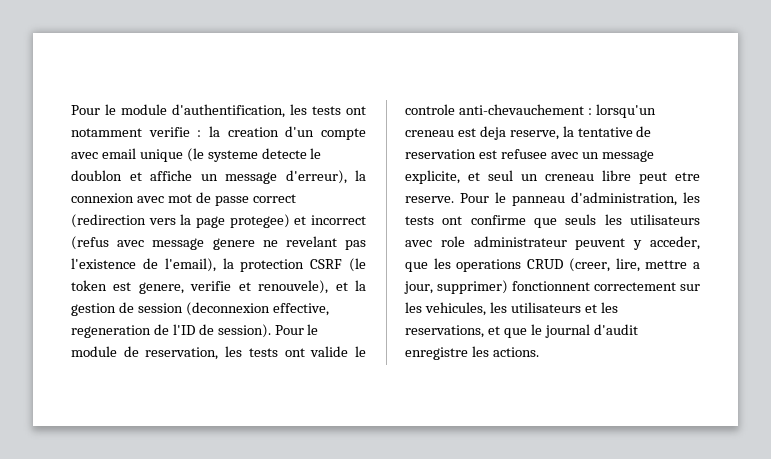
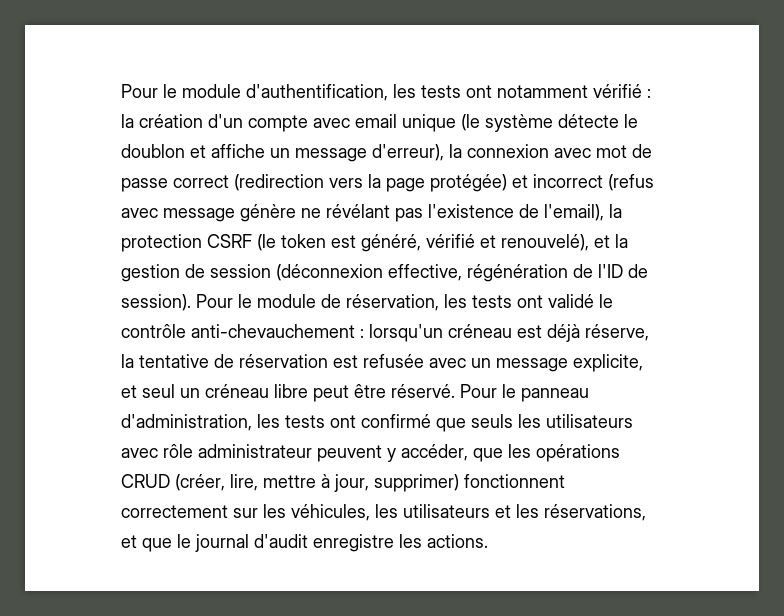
[148,127,190,137] verifie -> [593,84,642,98] vérifié
[227,127,279,137] creation -> [139,114,203,128] création
[207,148,307,162] systeme detecte -> [485,114,619,132] système détecte
[229,214,290,228] protegee) -> [430,174,507,192] protégée)
[212,236,337,250] genere ne revelant -> [240,204,390,222] génère ne révélant
[138,280,329,294] genere, verifie et renouvele), -> [361,234,589,252] généré, vérifié et renouvelé),
[185,302,329,316] [71,325,151,338] (deconnexion effective, regeneration -> [276,264,568,282] (déconnexion effective, régénération
[145,346,367,360] [405,104,656,118] [405,126,652,140] [405,149,547,159] reservation, les tests ont valide le controle anti-chevauchement : lorsqu'un creneau est deja reserve, la tentative de reservation est refusee -> [346,294,613,311] [121,324,649,342] [121,354,424,368] réservation, les tests ont validé le contrôle anti-chevauchement : lorsqu'un créneau est déjà réserve, la tentative de réservation est refusée
[545,174,594,181] creneau -> [205,384,269,398] créneau
[675,172,700,181] [405,196,454,203] etre reserve. -> [354,384,455,398] être réservé.
[470,215,526,225] confirme -> [361,414,431,428] confirmé
[440,236,465,247] role -> [163,444,193,458] rôle
[650,236,700,250] acceder, -> [401,444,468,461] accéder,
[456,258,610,272] operations CRUD (creer, -> [536,444,620,462] [121,474,225,491] opérations CRUD (créer,
[693,262,700,269] a -> [321,474,330,488] à
[424,302,486,316] vehicules, -> [291,504,370,521] véhicules,
[405,325,484,338] reservations, -> [544,504,646,521] réservations,

